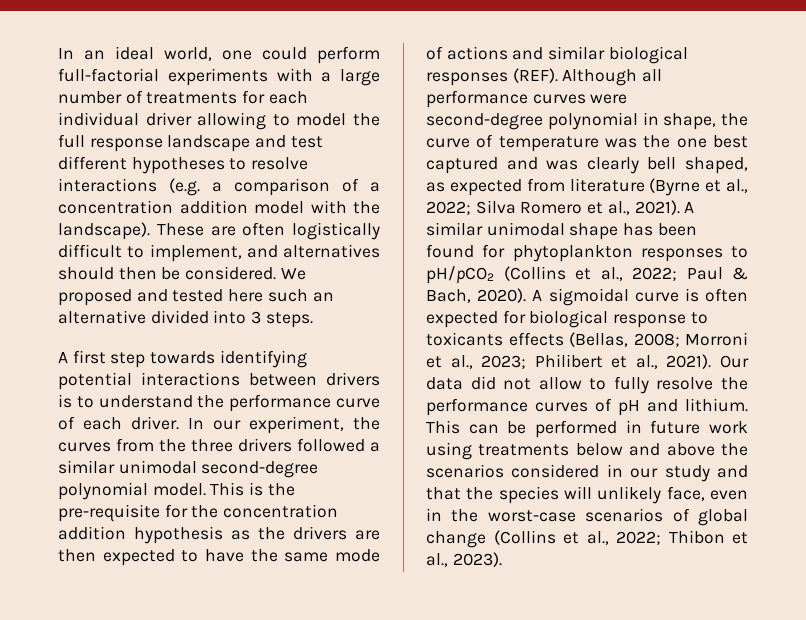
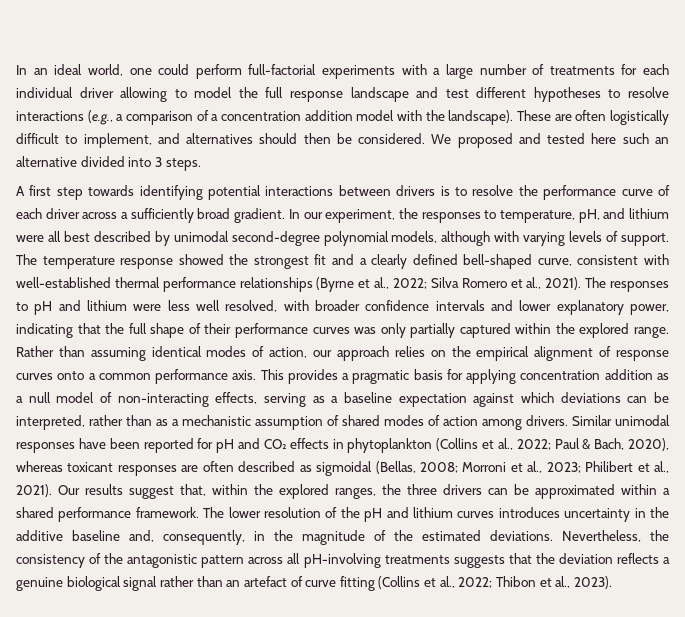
[169,178,200,196] (e.g. -> [87,110,113,125] (e.g.,
[98,395,193,408] understand -> [472,185,514,196] resolve
[131,416,380,434] [58,438,380,452] [58,460,319,478] [58,482,295,500] [58,504,339,522] [58,526,380,544] [58,549,380,566] [426,46,688,64] [426,68,663,86] [426,90,628,108] [426,112,748,130] [426,134,748,152] [426,157,748,174] [426,178,645,196] driver. In our experiment, the curves from the three drivers followed a similar unimodal second-degree polynomial model. This is the pre-requisite for the concentration addition hypothesis as the drivers are then expected to have the same mode of actions and similar biological responses (REF). Although all performance curves were second-degree polynomial in shape, the curve of temperature was the one best captured and was clearly bell shaped, as expected from literature -> [45,208,669,223] [16,231,670,246] [16,254,669,269] [16,277,313,292] driver across a sufficiently broad gradient. In our experiment, the responses to temperature, pH, and lithium were all best described by unimodal second-degree polynomial models, although with varying levels of support. The temperature response showed the strongest fit and a clearly defined bell-shaped curve, consistent with well-established thermal performance relationships
[684,202,695,213] [426,222,697,240] [426,244,748,262] [426,266,494,284] A similar unimodal shape has been found for phytoplankton responses to pH/pCO2 -> [585,277,669,292] [16,300,669,315] [16,323,669,338] [16,346,670,361] [16,369,669,384] [16,392,669,407] [16,415,670,430] [16,438,433,453] The responses to pH and lithium were less well resolved, with broader confidence intervals and lower explanatory power, indicating that the full shape of their performance curves was only partially captured within the explored range. Rather than assuming identical modes of action, our approach relies on the empirical alignment of response curves onto a common performance axis. This provides a pragmatic basis for applying concentration addition as a null model of non-interacting effects, serving as a baseline expectation against which deviations can be interpreted, rather than as a mechanistic assumption of shared modes of action among drivers. Similar unimodal responses have been reported for pH and CO₂ effects in phytoplankton
[477,288,748,306] [426,310,708,328] [426,332,564,346] 2020). A sigmoidal curve is often expected for biological response to toxicants effects -> [628,438,669,451] [16,461,373,476] 2020), whereas toxicant responses are often described as sigmoidal
[426,376,748,394] [426,398,748,416] [426,420,748,438] [426,442,748,460] [426,464,748,482] [426,486,748,504] [426,508,748,526] [426,531,486,548] data did not allow to fully resolve the performance curves of pH and lithium. This can be performed in future work using treatments below and above the scenarios considered in our study and that the species will unlikely face, even in the worst-case scenarios of global change -> [85,484,670,499] [16,507,669,522] [16,530,669,545] [16,553,670,568] [16,576,375,591] results suggest that, within the explored ranges, the three drivers can be approximated within a shared performance framework. The lower resolution of the pH and lithium curves introduces uncertainty in the additive baseline and, consequently, in the magnitude of the estimated deviations. Nevertheless, the consistency of the antagonistic pattern across all pH-involving treatments suggests that the deviation reflects a genuine biological signal rather than an artefact of curve fitting

